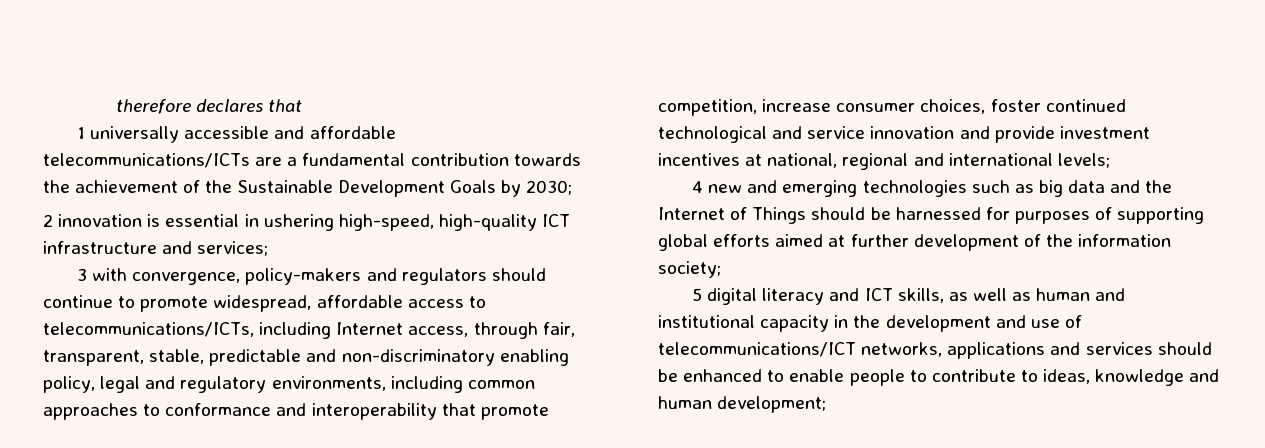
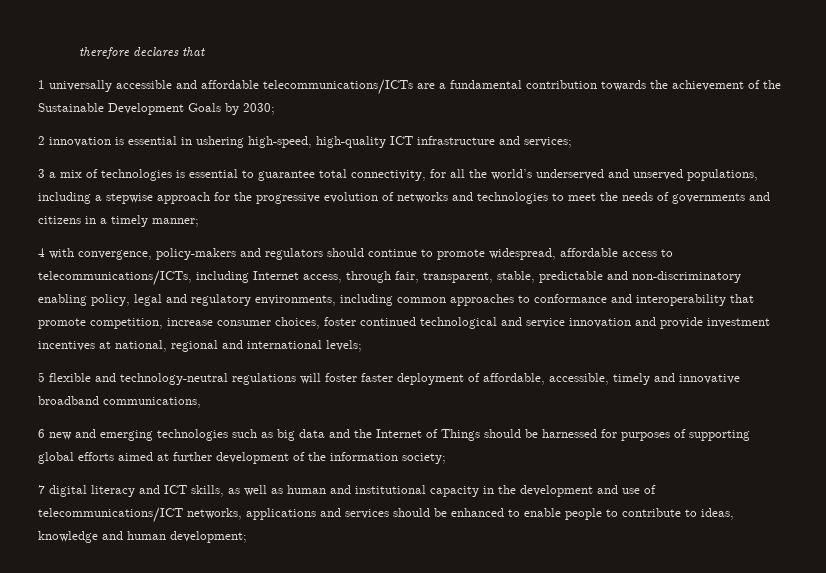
(88, 274) none -> [49,169,758,181] [38,192,770,204] [38,215,199,227] [38,248,45,257] a mix of technologies is essential to guarantee total connectivity, for all the world’s underserved and unserved populations, including a stepwise approach for the progressive evolution of networks and technologies to meet the needs of governments and citizens in a timely manner; // 4
[692,181,704,193] 4 -> [38,372,740,385] [38,396,201,408] [38,429,45,438] 5 flexible and technology-neutral regulations will foster faster deployment of affordable, accessible, timely and innovative broadband communications, // 6
[692,288,703,301] 5 -> [38,485,45,494] 7

